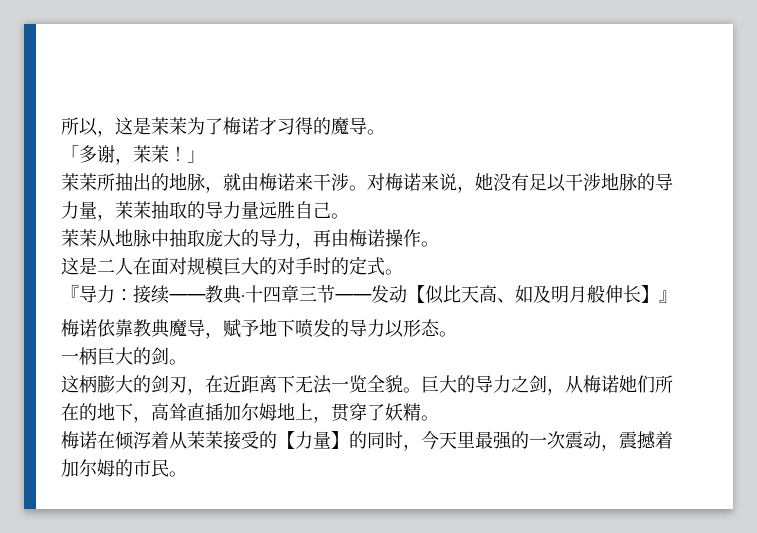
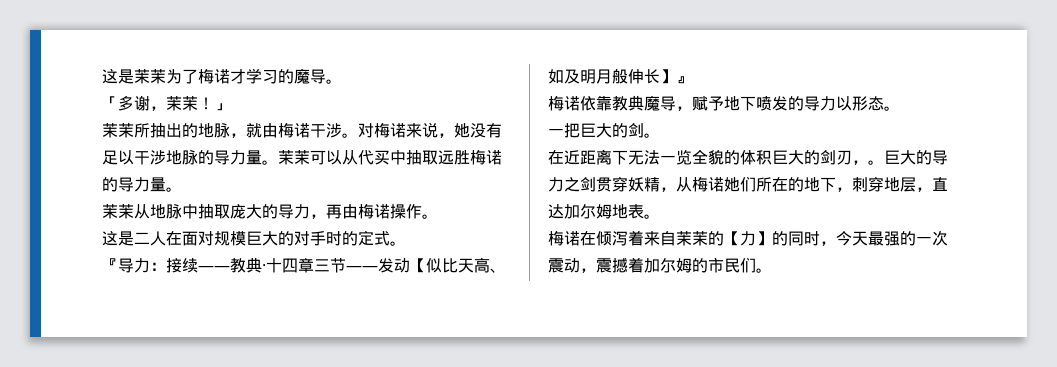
[61,117,115,137] 所以， -> (102, 76) none
[277,117,313,135] 习得 -> [246,68,278,84] 学习
[295,173,313,191] 来 -> (310, 130) none
[97,201,331,221] ，茉茉抽取的导力量远胜自己 -> [262,150,502,165] [102,177,166,192] 。茉茉可以从代买中抽取远胜梅诺的导力量
[79,347,97,365] 柄 -> [564,123,580,138] 把
[61,375,205,395] 这柄膨大的剑刃， -> (660, 135) none
(403, 384) none -> [724,150,868,165] 的体积巨大的剑刃，
(547, 384) none -> [596,176,660,192] 贯穿妖精
[151,403,421,423] 高耸直插加尔姆地上，贯穿了妖精 -> [852,176,948,192] [548,204,644,219] 刺穿地层，直达加尔姆地表
[169,431,331,450] 从茉茉接受的【力量 -> [644,231,756,246] 来自茉茉的【力
[457,431,475,448] 里 -> (868, 238) none
(169, 468) none -> [740,258,756,273] 们

